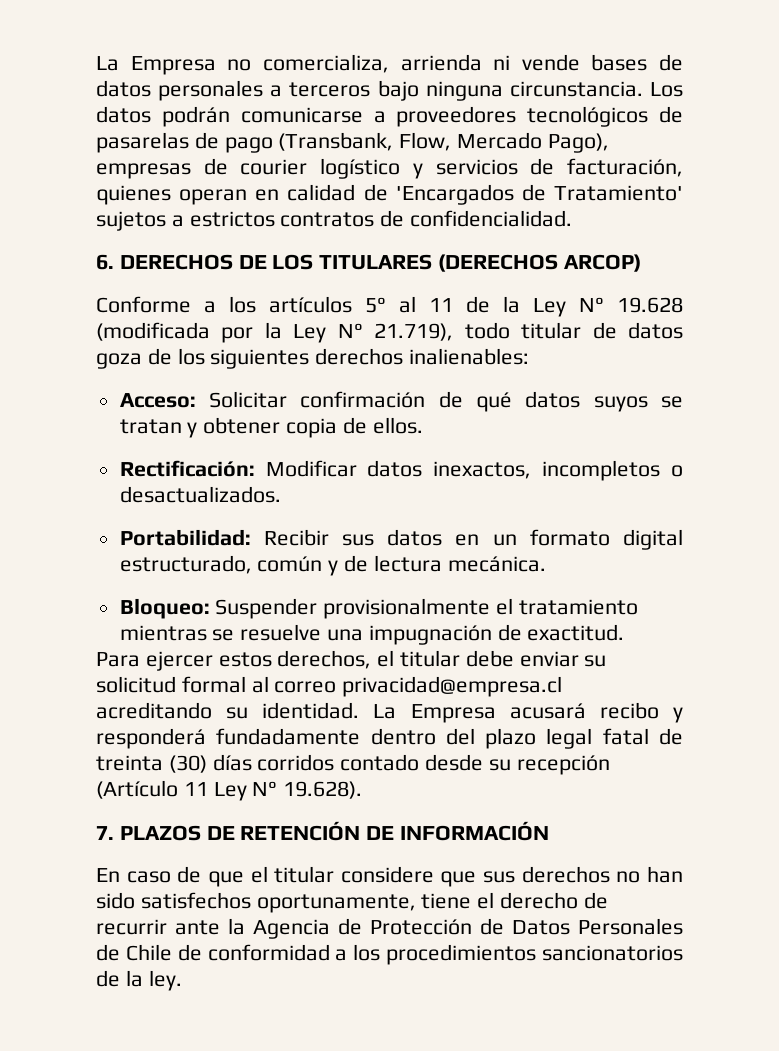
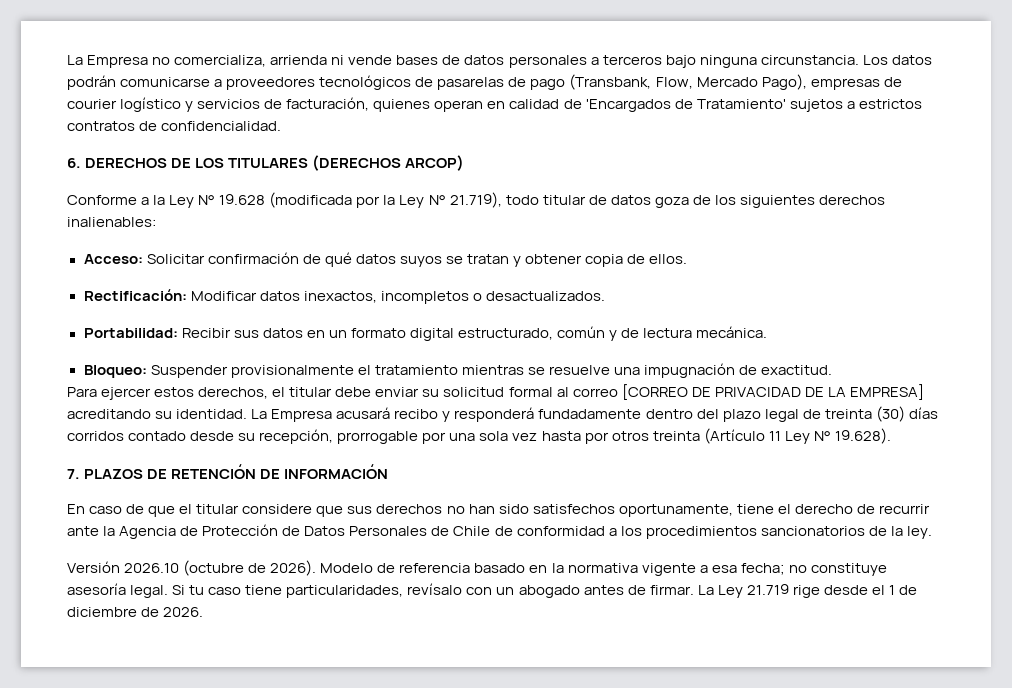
[229,296,490,313] los artículos 5° al 11 de -> (150, 201) none
[342,676,563,697] privacidad@empresa.cl -> [621,384,924,400] [CORREO DE PRIVACIDAD DE LA EMPRESA]
[602,728,649,745] fatal -> (799, 415) none
[516,755,610,775] recepción -> [259,429,700,444] recepción, prorrogable por una sola vez hasta por otros treinta
(182, 980) none -> [67,560,887,576] [67,583,918,598] [67,607,204,617] // Versión 2026.10 (octubre de 2026). Modelo de referencia basado en la normativa vigente a esa fecha; no constituye asesoría legal. Si tu caso tiene particularidades, revísalo con un abogado antes de firmar. La Ley 21.719 rige desde el 1 de diciembre de 2026.

